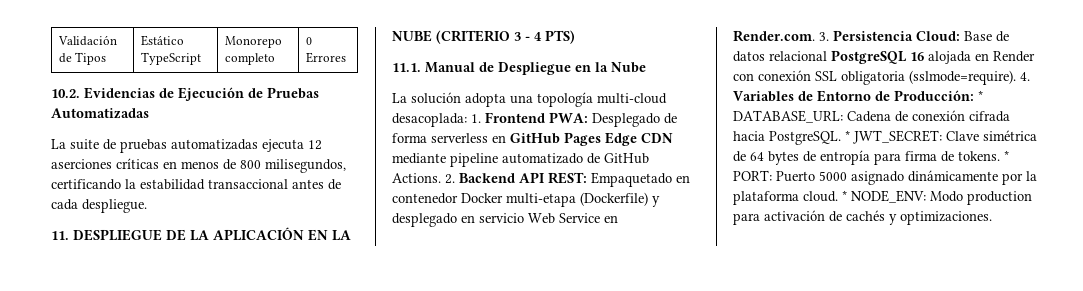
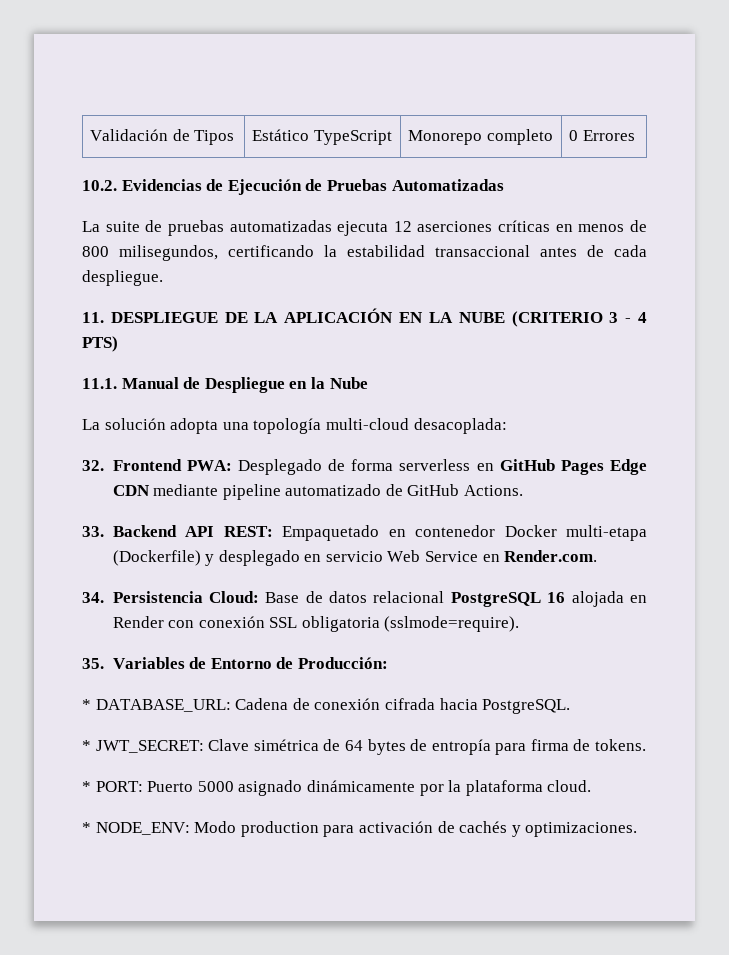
[471,114,481,123] 1. -> [82,460,104,471] // 32.
[445,174,455,184] 2. -> [82,526,104,537] // 33.
[819,32,829,41] 3. -> [82,592,104,603] // 34.
[1020,72,1030,81] 4. -> [82,658,104,669] // 35.
(974, 95) none -> (388, 663) //
(841, 138) none -> (571, 706) //
(1000, 156) none -> (647, 745) //
(838, 196) none -> (592, 786) //

